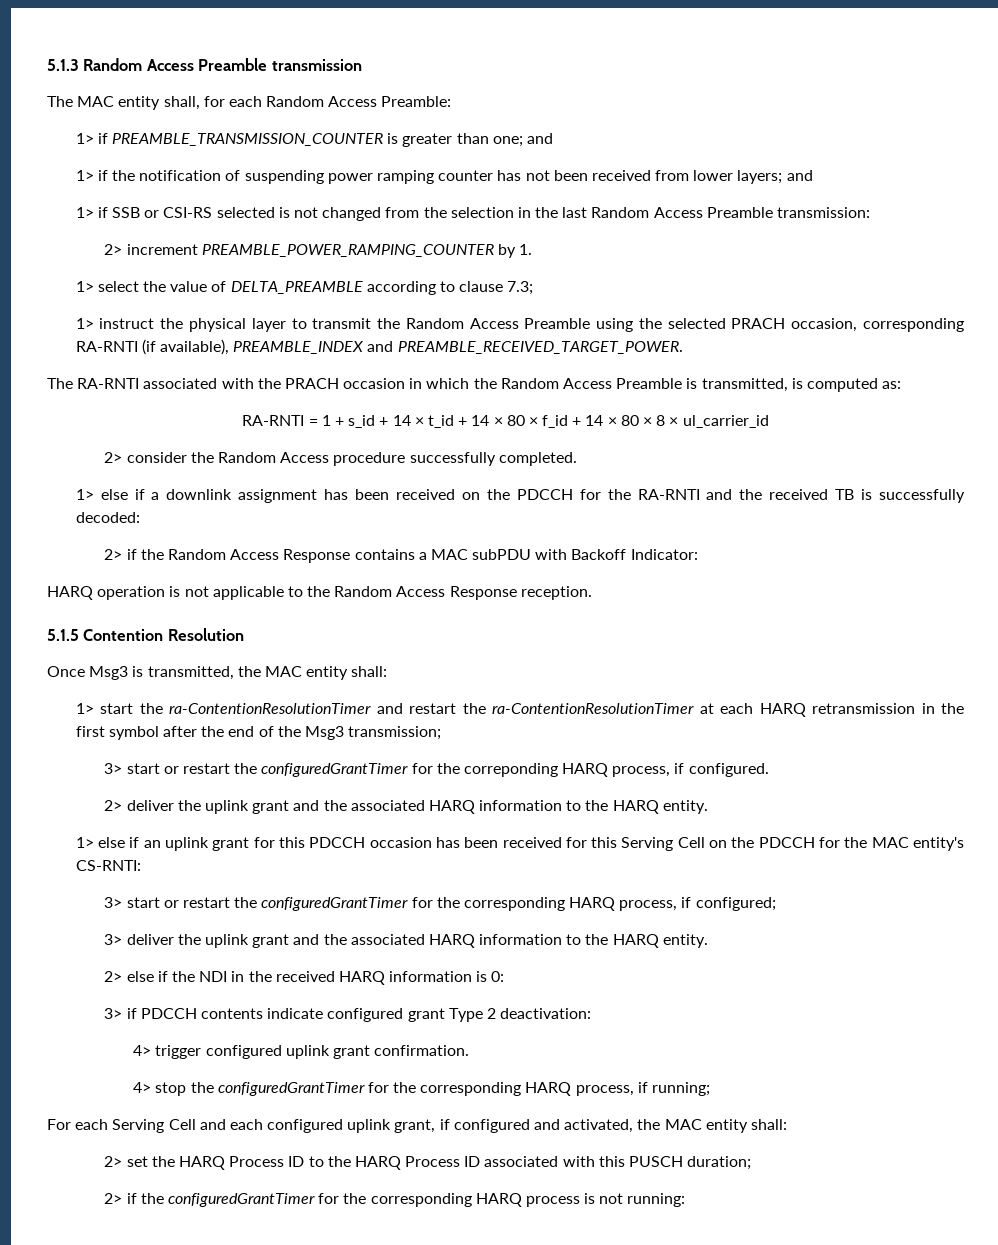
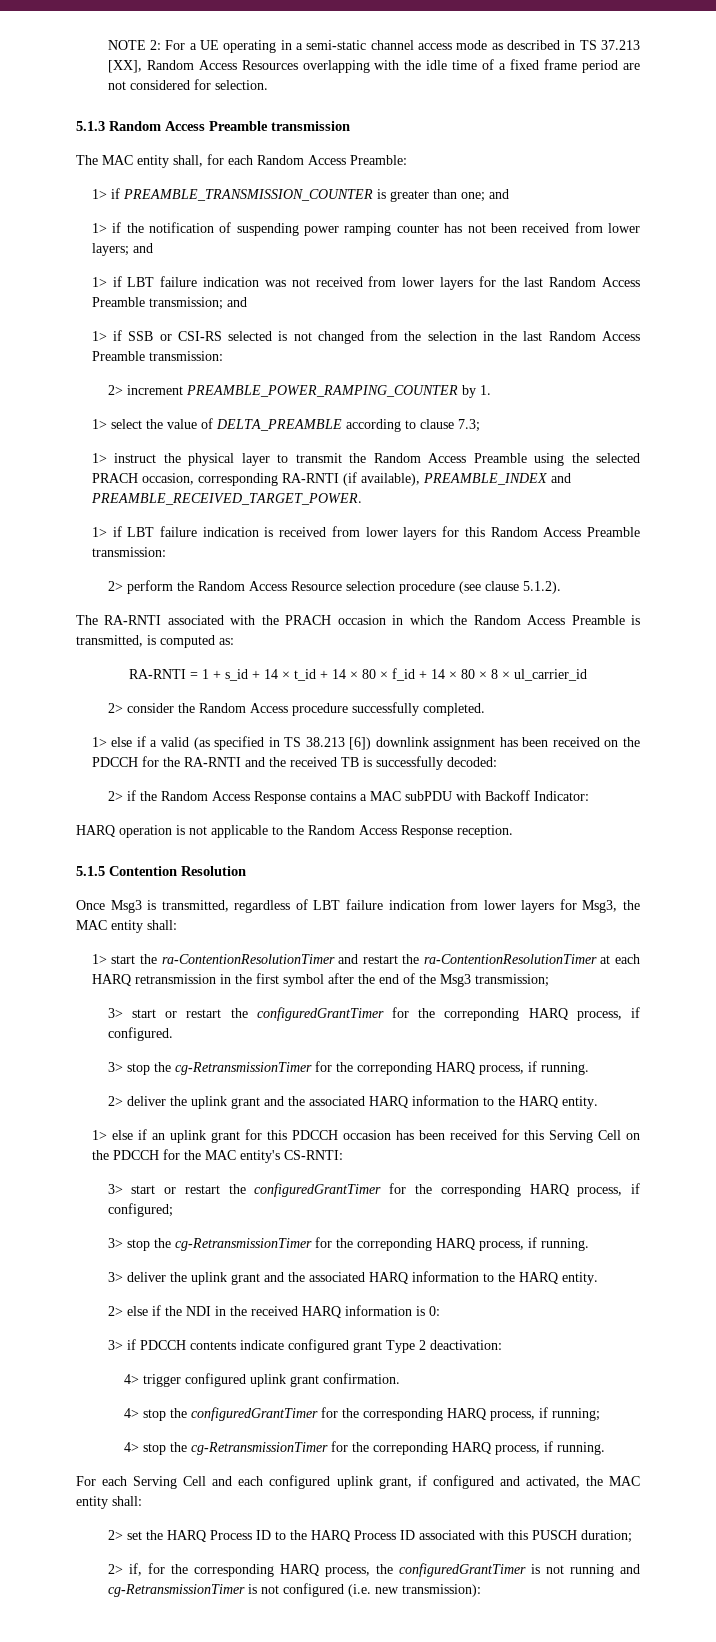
(47, 65) none -> [107,40,641,53] [107,59,641,73] [107,79,268,90] NOTE 2: For a UE operating in a semi-static channel access mode as described in TS 37.213 [XX], Random Access Resources overlapping with the idle time of a fixed frame period are not considered for selection. //
(813, 175) none -> [91,276,640,290] [91,297,247,310] // 1> if LBT failure indication was not received from lower layers for the last Random Access Preamble transmission; and
(683, 347) none -> [91,526,640,540] [91,547,166,557] [107,580,561,594] // 1> if LBT failure indication is received from lower layers for this Random Access Preamble transmission: // 2> perform the Random Access Resource selection procedure (see clause 5.1.2).
(160, 496) none -> [161,736,372,750] valid (as specified in TS 38.213 [6])
(234, 673) none -> [234,899,618,913] regardless of LBT failure indication from lower layers for Msg3,
(769, 770) none -> [107,1061,589,1075] // 3> stop the cg-RetransmissionTimer for the correponding HARQ process, if running.
(776, 904) none -> [107,1237,589,1251] // 3> stop the cg-RetransmissionTimer for the correponding HARQ process, if running.
(710, 1089) none -> [123,1441,605,1455] // 4> stop the cg-RetransmissionTimer for the correponding HARQ process, if running.
[126,1193,686,1207] if the configuredGrantTimer for the corresponding HARQ process is not running: -> [128,1563,640,1577] [107,1583,481,1597] if, for the corresponding HARQ process, the configuredGrantTimer is not running and cg-RetransmissionTimer is not configured (i.e. new transmission):

